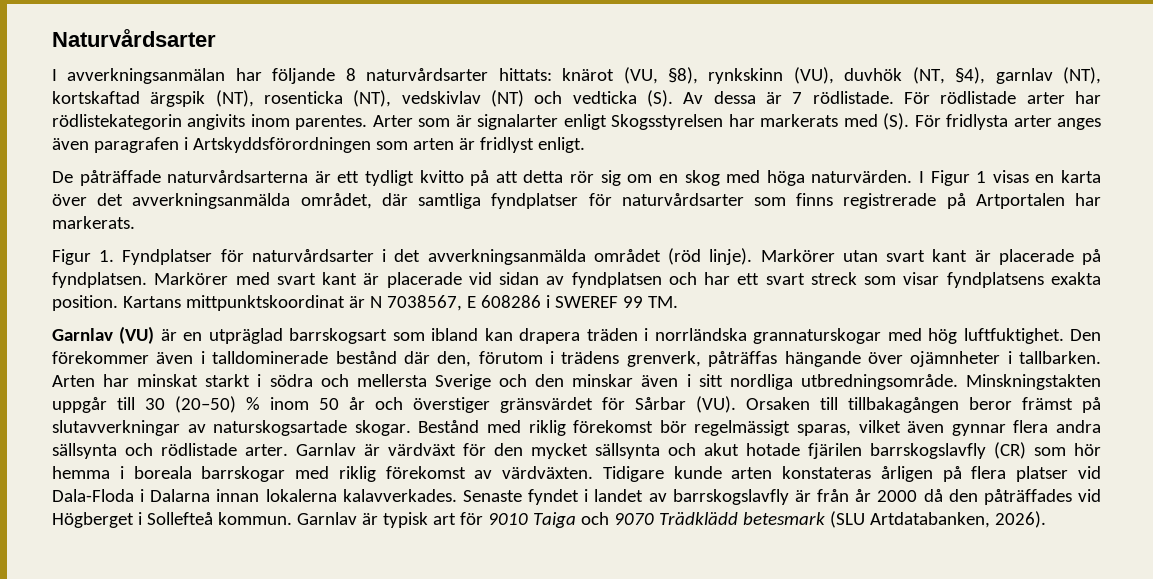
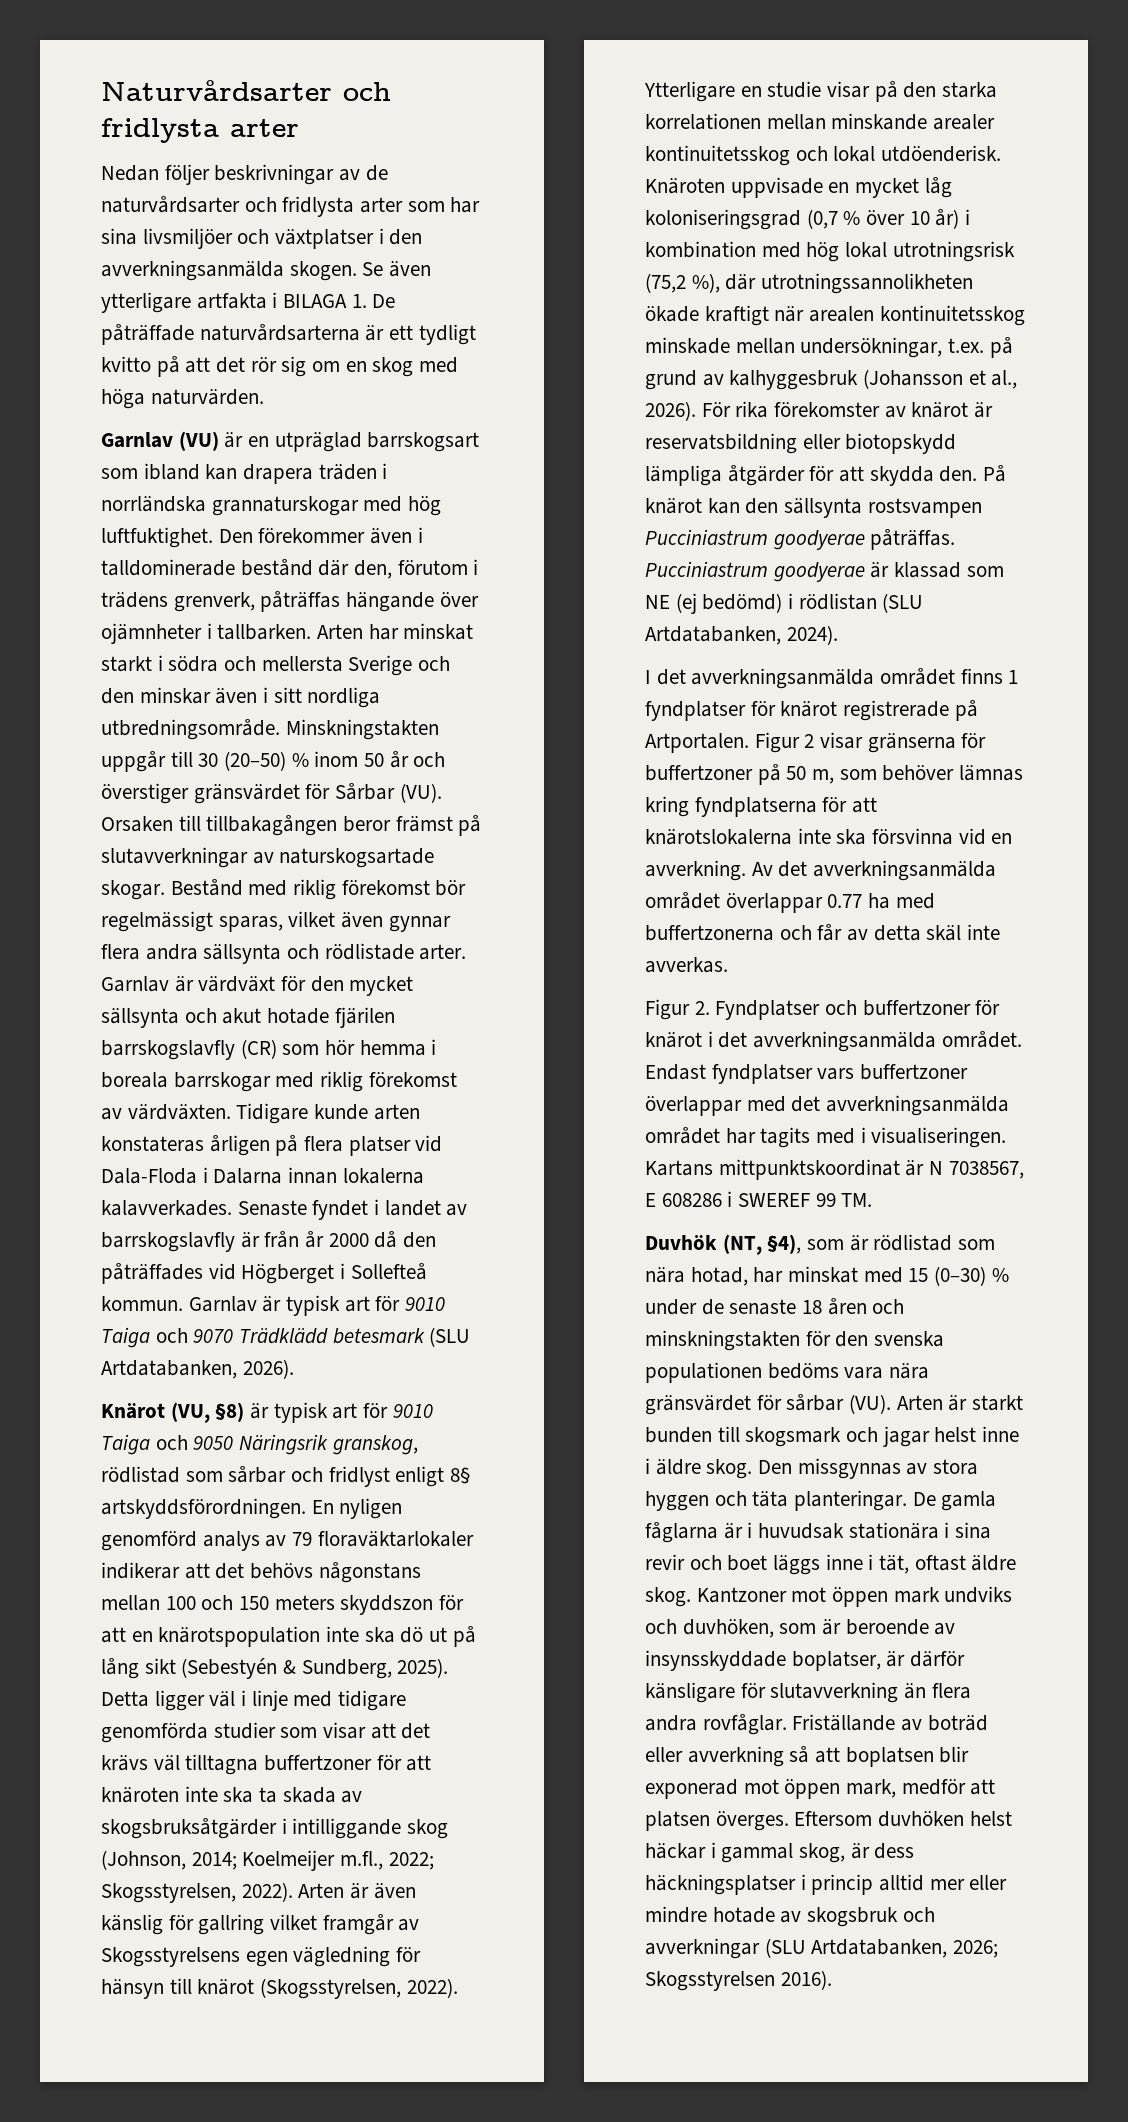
[52,67,1101,84] [52,90,1102,107] [52,113,1102,130] [52,137,585,153] // I avverkningsanmälan har följande 8 naturvårdsarter hittats: knärot (VU, §8), rynkskinn (VU), duvhök (NT, §4), garnlav (NT), kortskaftad ärgspik (NT), rosenticka (NT), vedskivlav (NT) och vedticka (S). Av dessa är 7 rödlistade. För rödlistade arter har rödlistekategorin angivits inom parentes. Arter som är signalarter enligt Skogsstyrelsen har markerats med (S). För fridlysta arter anges även paragrafen i Artskyddsförordningen som arten är fridlyst enligt. // -> [343,82,391,101] [101,118,299,143] [101,164,388,185] [101,196,481,217] [101,228,423,249] [101,260,432,281] [101,292,367,313] och fridlysta arter // Nedan följer beskrivningar av de naturvårdsarter och fridlysta arter som har sina livsmiljöer och växtplatser i den avverkningsanmälda skogen. Se även ytterligare artfakta i BILAGA 1.
[523,170,564,183] detta -> [216,357,246,373] det
[918,170,1101,186] [52,193,1101,209] [52,216,135,229] [52,248,1102,265] [52,272,1102,288] [52,295,678,311] I Figur 1 visas en karta över det avverkningsanmälda området, där samtliga fyndplatser för naturvårdsarter som finns registrerade på Artportalen har markerats. // Figur 1. Fyndplatser för naturvårdsarter i det avverkningsanmälda området (röd linje). Markörer utan svart kant är placerade på fyndplatsen. Markörer med svart kant är placerade vid sidan av fyndplatsen och har ett svart streck som visar fyndplatsens exakta position. Kartans mittpunktskoordinat är N 7038567, E 608286 i SWEREF 99 TM. -> (264, 397) none
(1046, 519) none -> [101,1402,433,1423] [101,1434,418,1455] [101,1466,471,1487] [101,1498,403,1519] [101,1531,474,1551] [101,1562,421,1583] [101,1595,465,1615] [101,1626,476,1647] [101,1658,449,1679] [101,1690,407,1711] [101,1722,431,1743] [101,1754,432,1775] [101,1786,363,1803] [101,1818,449,1839] [101,1850,434,1871] [101,1882,416,1903] [101,1914,420,1935] [101,1946,422,1967] [101,1978,458,1999] [644,81,998,102] [645,113,996,130] [645,145,1002,166] [645,177,952,198] [645,209,971,230] [645,241,1015,262] [645,273,974,294] [645,305,1025,326] [645,337,1013,358] [645,369,1018,390] [645,401,994,421] [645,433,957,454] [645,465,1007,486] [645,498,982,518] [645,529,956,550] [645,561,1004,582] [645,593,924,614] [645,625,838,645] [645,668,1019,689] [645,700,978,721] [645,732,987,753] [645,764,1024,785] [645,796,878,817] [645,828,1013,845] [645,860,997,881] [645,892,935,913] [645,924,1001,941] [645,957,728,973] [645,999,1001,1020] [645,1031,1022,1052] [645,1064,969,1084] [645,1095,1010,1116] [645,1127,1007,1148] [645,1159,1024,1180] [645,1191,873,1207] [645,1234,996,1255] [645,1266,1009,1286] [645,1298,905,1315] [645,1330,945,1351] [645,1362,930,1383] [645,1394,1024,1415] [645,1426,1020,1447] [645,1458,979,1479] [645,1490,997,1511] [645,1522,992,1543] [645,1554,1017,1575] [645,1586,1013,1607] [645,1619,956,1638] [645,1650,966,1671] [645,1682,971,1703] [645,1714,988,1735] [645,1746,970,1767] [645,1779,996,1799] [645,1811,1012,1831] [645,1842,915,1863] [645,1874,1008,1895] [645,1906,935,1927] [645,1938,999,1959] [645,1970,832,1991] // Knärot (VU, §8) är typisk art för 9010 Taiga och 9050 Näringsrik granskog, rödlistad som sårbar och fridlyst enligt 8§ artskyddsförordningen. En nyligen genomförd analys av 79 floraväktarlokaler indikerar att det behövs någonstans mellan 100 och 150 meters skyddszon för att en knärotspopulation inte ska dö ut på lång sikt (Sebestyén & Sundberg, 2025). Detta ligger väl i linje med tidigare genomförda studier som visar att det krävs väl tilltagna buffertzoner för att knäroten inte ska ta skada av skogsbruksåtgärder i intilliggande skog (Johnson, 2014; Koelmeijer m.fl., 2022; Skogsstyrelsen, 2022). Arten är även känslig för gallring vilket framgår av Skogsstyrelsens egen vägledning för hänsyn till knärot (Skogsstyrelsen, 2022). Ytterligare en studie visar på den starka korrelationen mellan minskande arealer kontinuitetsskog och lokal utdöenderisk. Knäroten uppvisade en mycket låg koloniseringsgrad (0,7 % över 10 år) i kombination med hög lokal utrotningsrisk (75,2 %), där utrotningssannolikheten ökade kraftigt när arealen kontinuitetsskog minskade mellan undersökningar, t.ex. på grund av kalhyggesbruk (Johansson et al., 2026). För rika förekomster av knärot är reservatsbildning eller biotopskydd lämpliga åtgärder för att skydda den. På knärot kan den sällsynta rostsvampen Pucciniastrum goodyerae påträffas. Pucciniastrum goodyerae är klassad som NE (ej bedömd) i rödlistan (SLU Artdatabanken, 2024). // I det avverkningsanmälda området finns 1 fyndplatser för knärot registrerade på Artportalen. Figur 2 visar gränserna för buffertzoner på 50 m, som behöver lämnas kring fyndplatserna för att knärotslokalerna inte ska försvinna vid en avverkning. Av det avverkningsanmälda området överlappar 0.77 ha med buffertzonerna och får av detta skäl inte avverkas. // Figur 2. Fyndplatser och buffertzoner för knärot i det avverkningsanmälda området. Endast fyndplatser vars buffertzoner överlappar med det avverkningsanmälda området har tagits med i visualiseringen. Kartans mittpunktskoordinat är N 7038567, E 608286 i SWEREF 99 TM. // Duvhök (NT, §4), som är rödlistad som nära hotad, har minskat med 15 (0–30) % under de senaste 18 åren och minskningstakten för den svenska populationen bedöms vara nära gränsvärdet för sårbar (VU). Arten är starkt bunden till skogsmark och jagar helst inne i äldre skog. Den missgynnas av stora hyggen och täta planteringar. De gamla fåglarna är i huvudsak stationära i sina revir och boet läggs inne i tät, oftast äldre skog. Kantzoner mot öppen mark undviks och duvhöken, som är beroende av insynsskyddade boplatser, är därför känsligare för slutavverkning än flera andra rovfåglar. Friställande av boträd eller avverkning så att boplatsen blir exponerad mot öppen mark, medför att platsen överges. Eftersom duvhöken helst häckar i gammal skog, är dess häckningsplatser i princip alltid mer eller mindre hotade av skogsbruk och avverkningar (SLU Artdatabanken, 2026; Skogsstyrelsen 2016).

